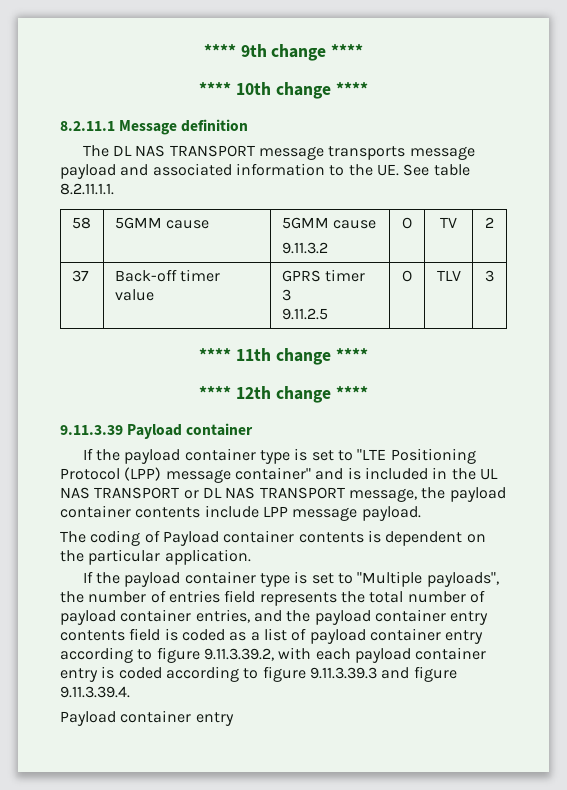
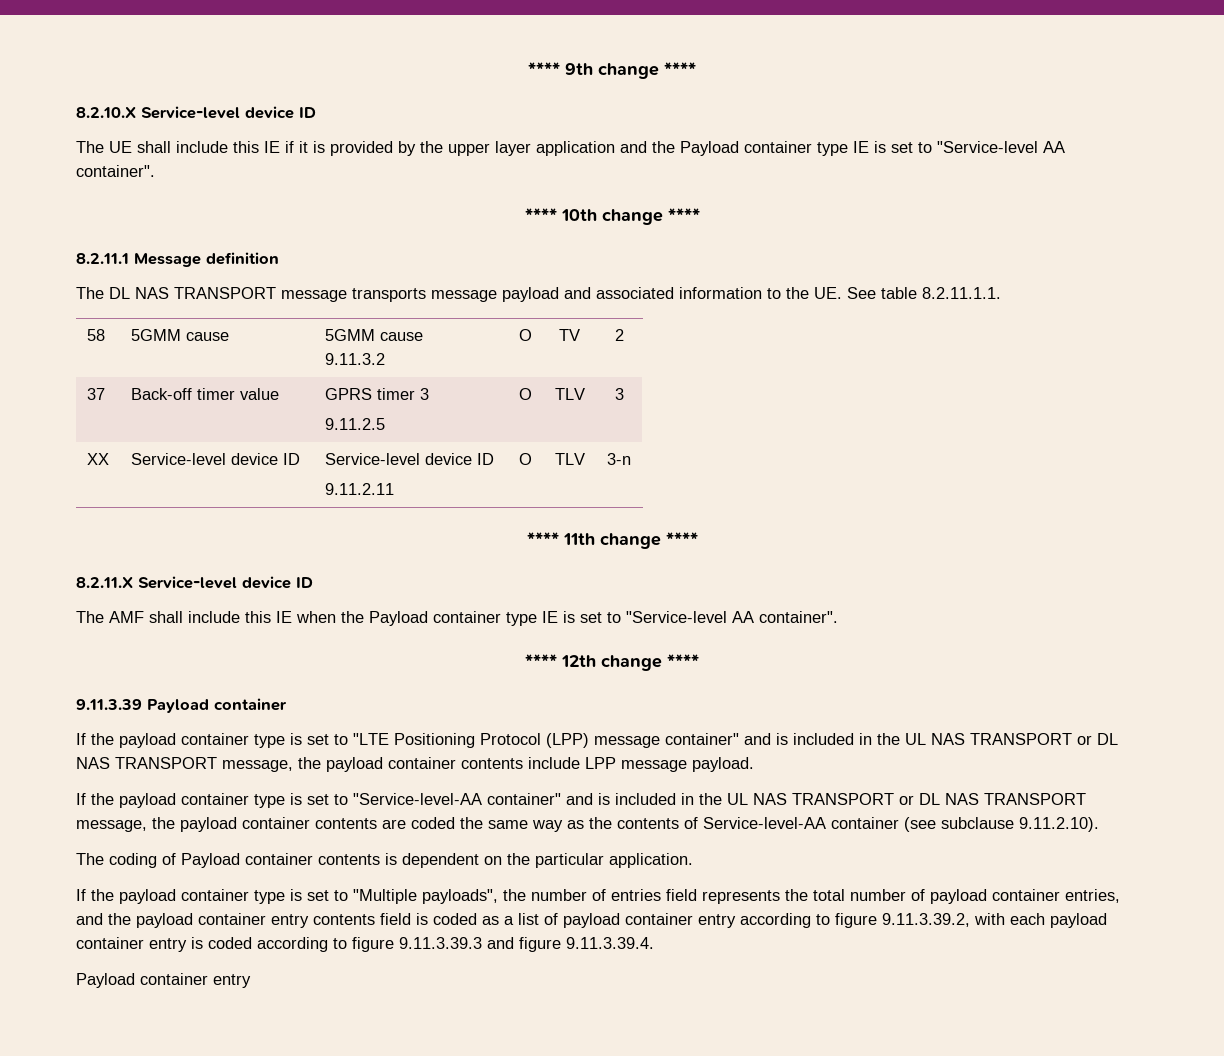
(364, 50) none -> [76,106,316,119] [76,141,1065,156] [76,165,155,177] // 8.2.10.X Service-level device ID // The UE shall include this IE if it is provided by the upper layer application and the Payload container type IE is set to "Service-level AA container".
[199,348,368,365] // **** 11th change **** -> [86,453,109,465] [130,453,300,465] [324,453,494,465] [324,483,394,495] [519,453,532,465] [554,453,585,465] [607,453,631,465] [526,532,698,549] [76,576,313,589] [76,611,838,626] // XX | Service-level device ID | Service-level device ID // 9.11.2.11 | O | TLV | 3-n // **** 11th change **** // 8.2.11.X Service-level device ID // The AMF shall include this IE when the Payload container type IE is set to "Service-level AA container".
(421, 513) none -> [76,793,1086,808] [76,817,1099,832] // If the payload container type is set to "Service-level-AA container" and is included in the UL NAS TRANSPORT or DL NAS TRANSPORT message, the payload container contents are coded the same way as the contents of Service-level-AA container (see subclause 9.11.2.10).

